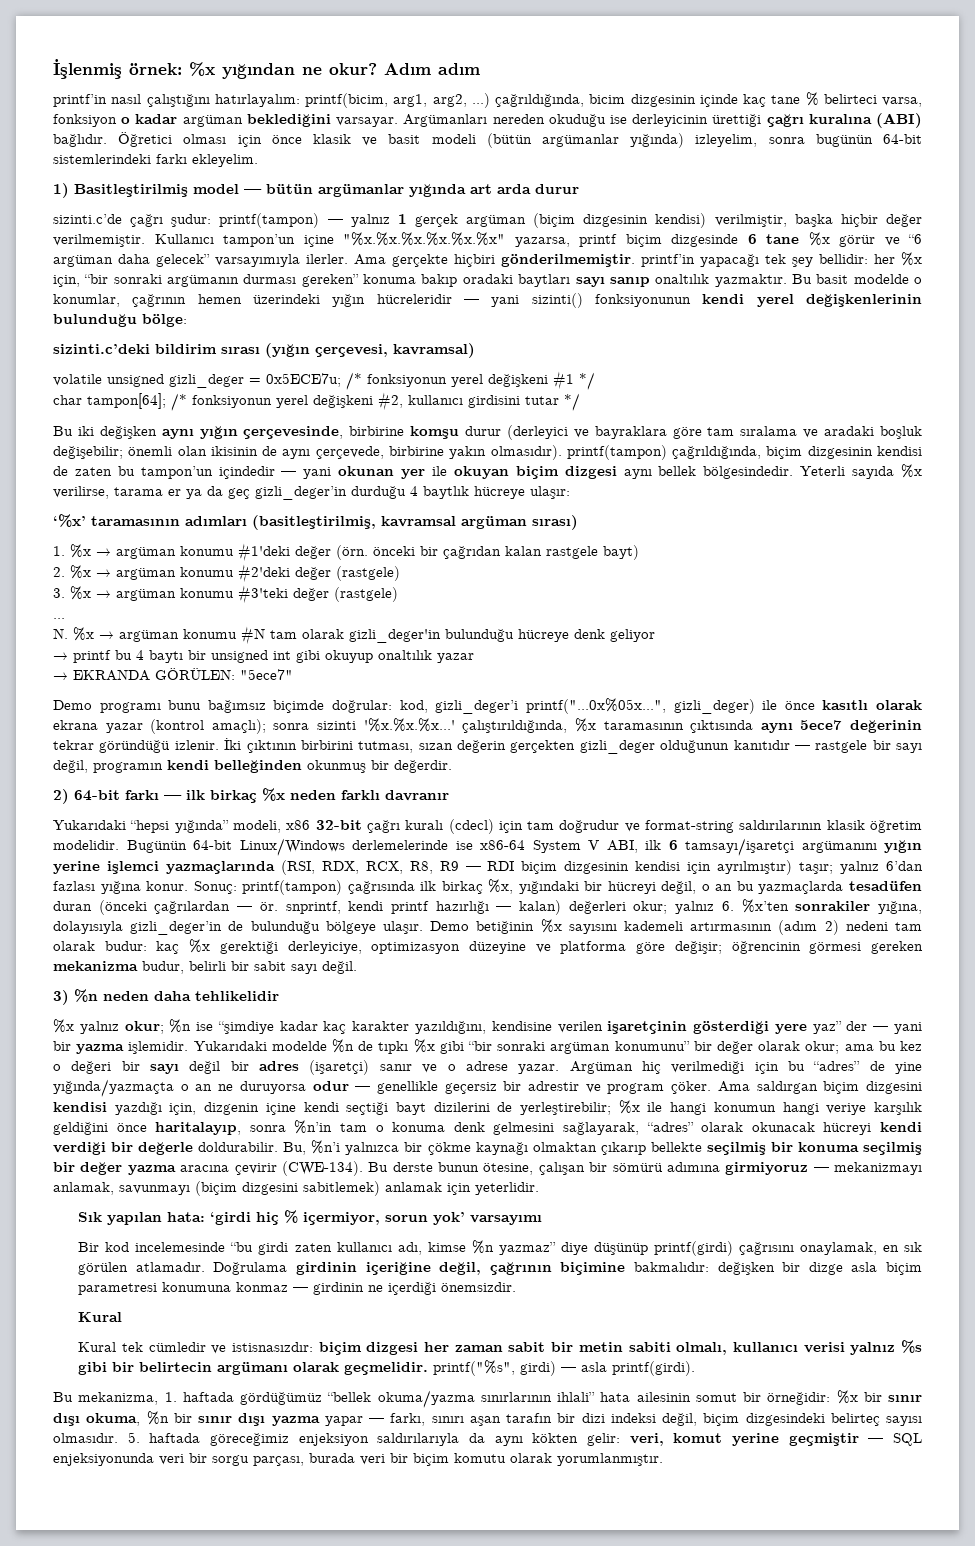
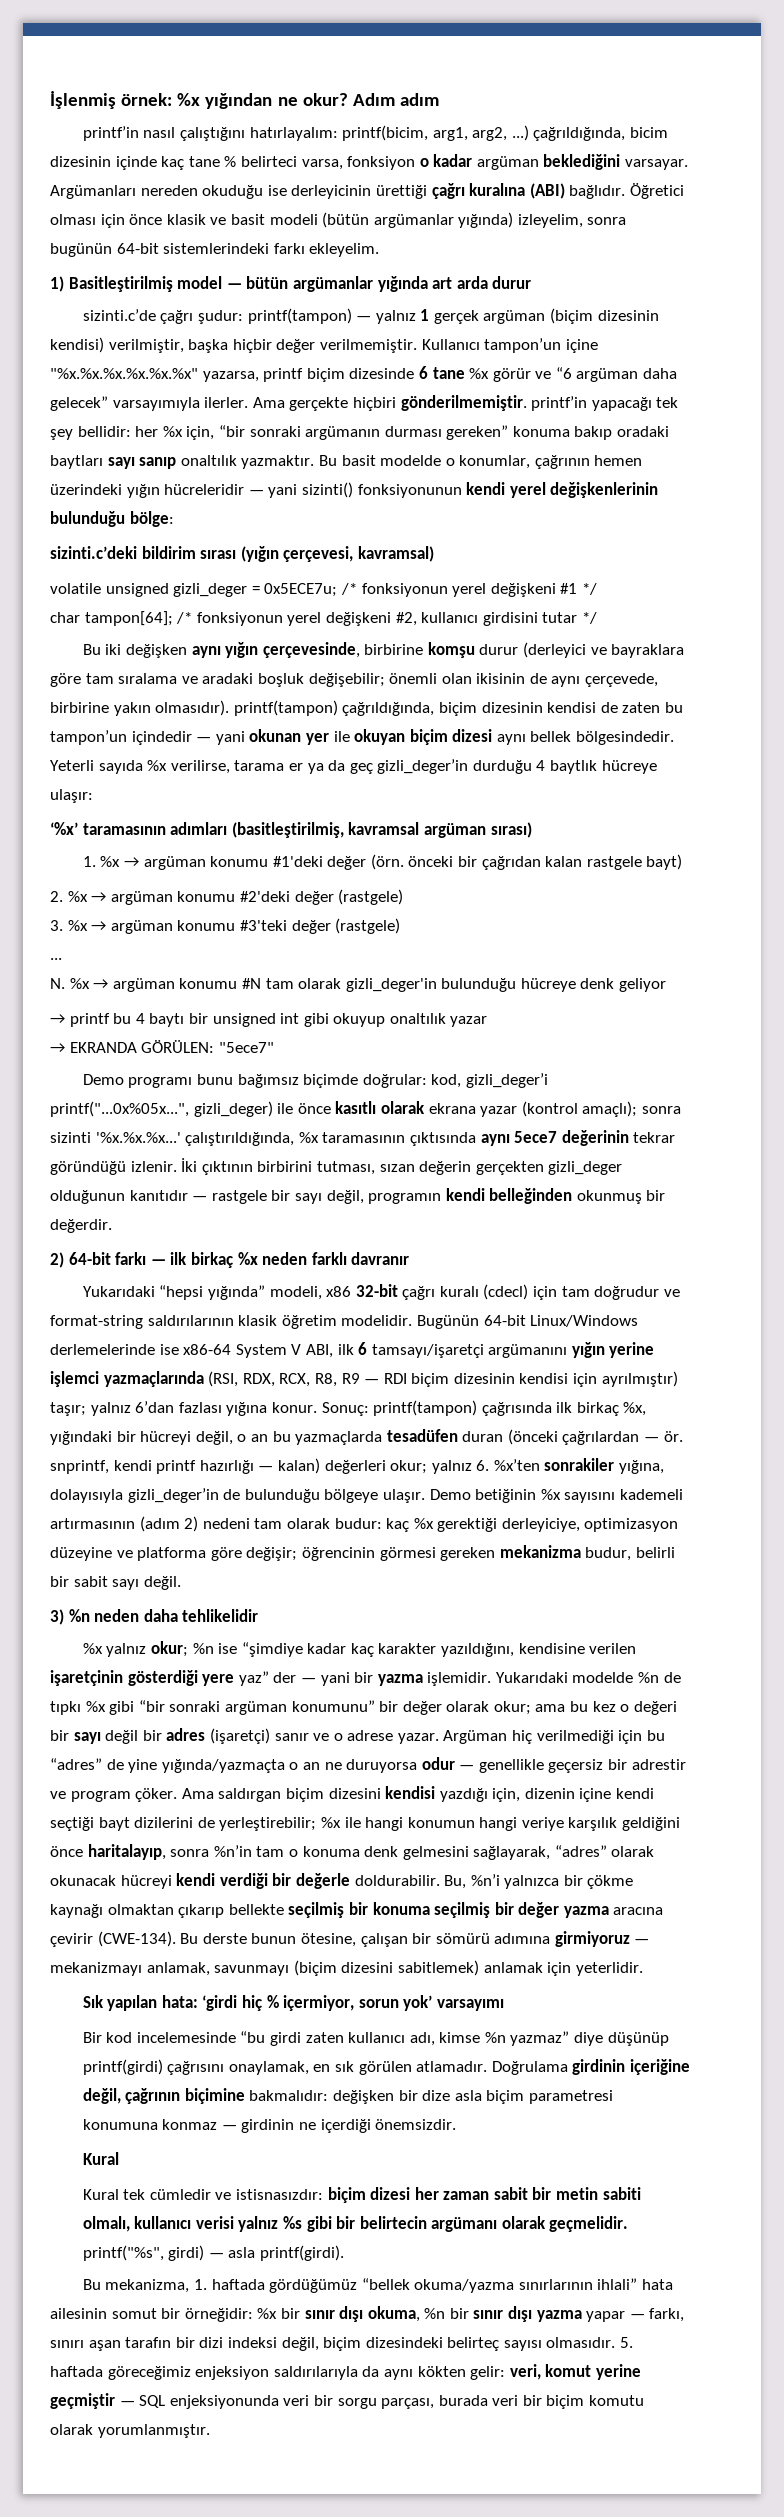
[630,94,696,107] dizgesinin -> [50,156,111,167] dizesinin
[583,214,649,227] dizgesinin -> [597,310,659,321] dizesinin
[671,234,738,247] dizgesinde -> [349,368,415,379] dizesinde
[807,446,873,459] dizgesinin -> [481,702,543,713] dizesinin
[564,466,617,479] dizgesi -> [452,729,493,742] dizesi
[564,861,630,874] dizgesinin -> [453,1373,515,1384] dizesinin
[866,1081,923,1094] dizgesini -> [328,1788,381,1799] dizesini
[204,1102,260,1115] dizgenin -> [524,1788,575,1799] dizenin
[242,1182,298,1195] dizgesini -> [341,1962,394,1973] dizesini
[808,1262,843,1275] dizge -> [422,2090,451,2101] dize
[366,1342,419,1355] dizgesi -> [370,2187,411,2200] dizesi
[745,1413,825,1426] dizgesindeki -> [365,2337,443,2348] dizesindeki

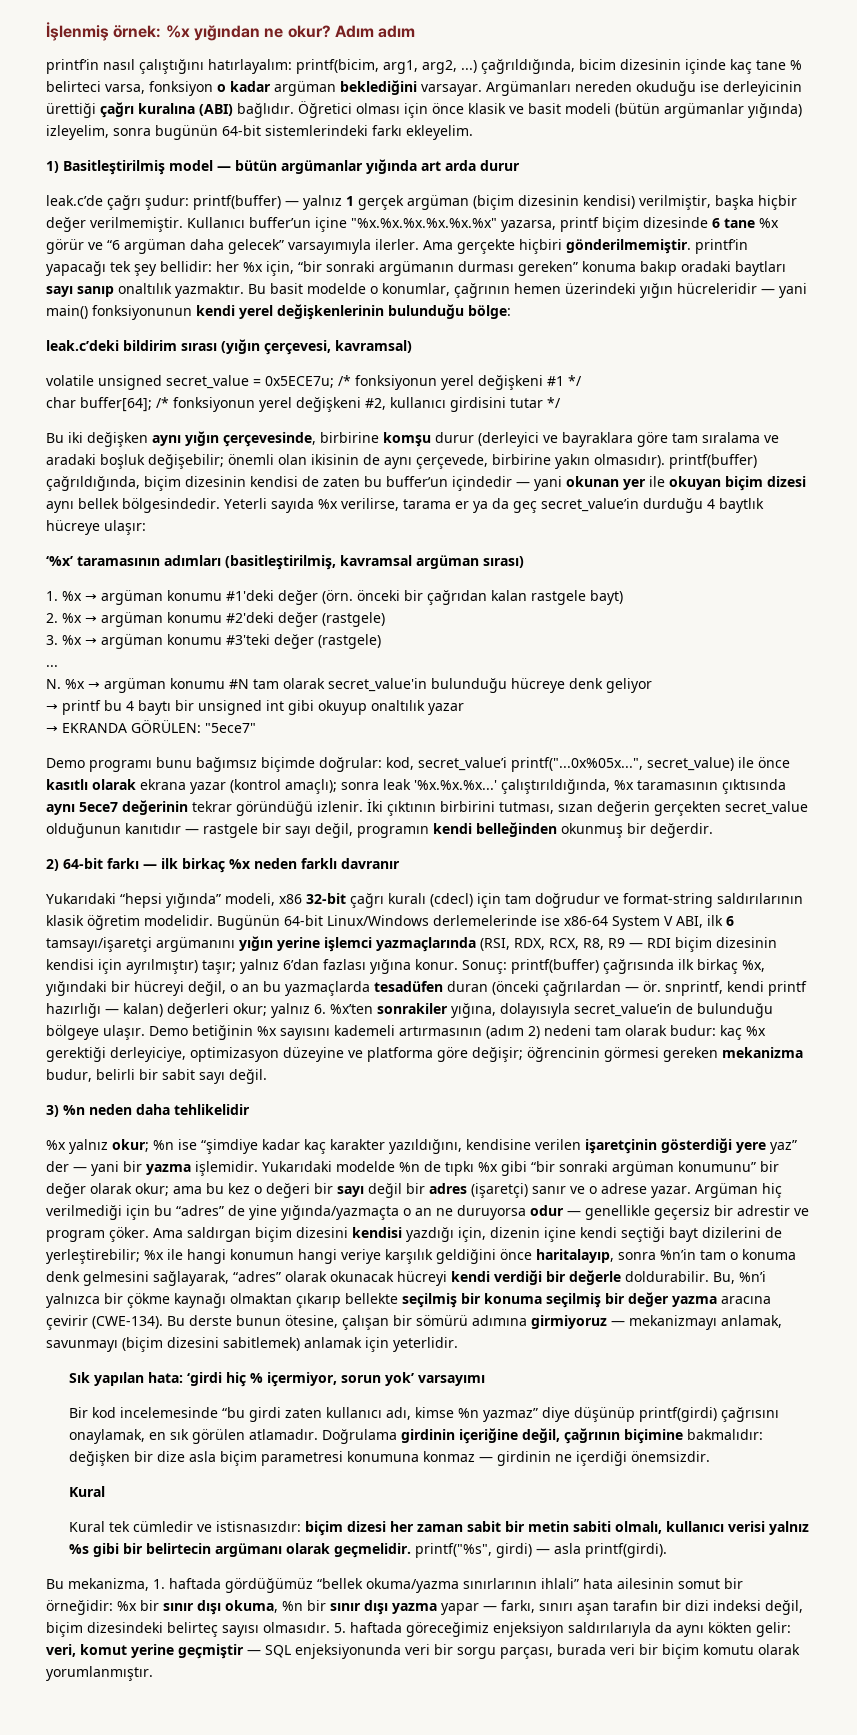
[82,309,156,321] sizinti.c’de -> [46,195,103,206] leak.c’de
[247,308,352,324] printf(tampon) -> [193,195,281,210] printf(buffer)
[484,338,562,353] tampon’un -> [249,217,311,228] buffer’un
[301,482,353,498] sizinti() -> [46,305,88,319] main()
[50,546,137,559] sizinti.c’deki -> [46,340,119,351] leak.c’deki
[173,583,248,597] gizli_deger -> [166,375,249,389] secret_value
[84,611,173,626] tampon[64]; -> [80,397,152,412] buffer[64];
[233,700,338,716] printf(tampon) -> [669,454,757,469] printf(buffer)
[50,730,127,745] tampon’un -> [386,476,448,487] buffer’un
[377,759,469,774] gizli_deger’in -> [541,498,639,512] secret_value’in
[345,978,437,992] gizli_deger'in -> [328,678,427,692] secret_value'in
[465,1073,548,1088] [50,1101,273,1117] gizli_deger’i printf("...0x%05x...", gizli_deger) -> [418,757,734,772] secret_value’i printf("...0x%05x...", secret_value)
[50,1132,91,1143] sizinti -> [383,779,411,790] leak
[548,1161,623,1175] gizli_deger -> [725,801,808,815] secret_value
[373,1400,478,1416] printf(tampon) -> [511,959,599,974] printf(buffer)
[127,1488,219,1503] gizli_deger’in -> [574,1003,672,1017] secret_value’in

